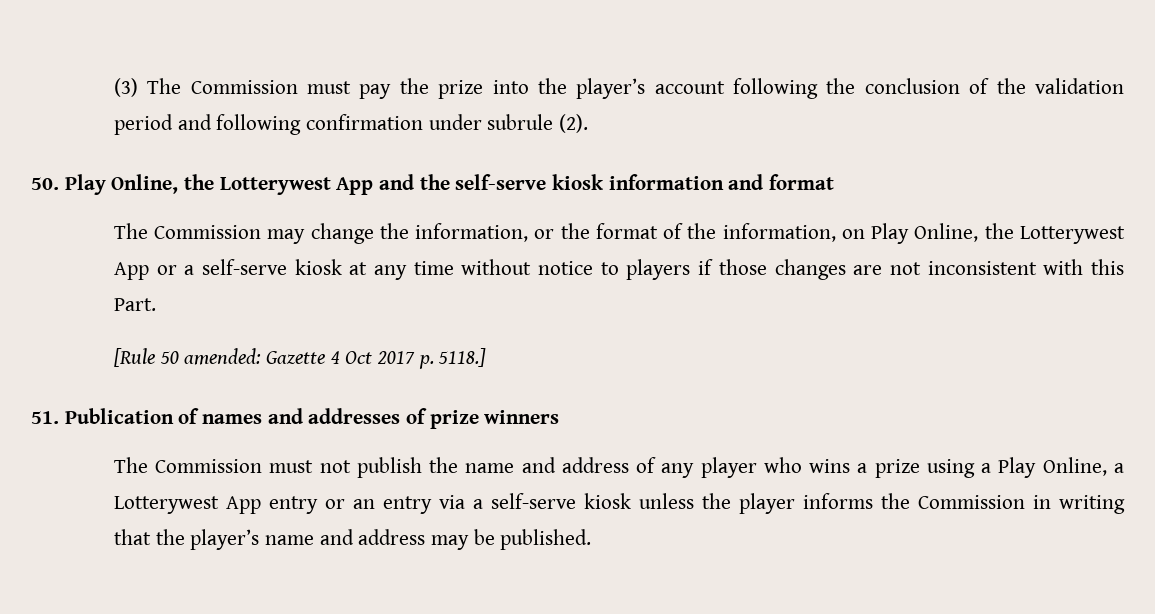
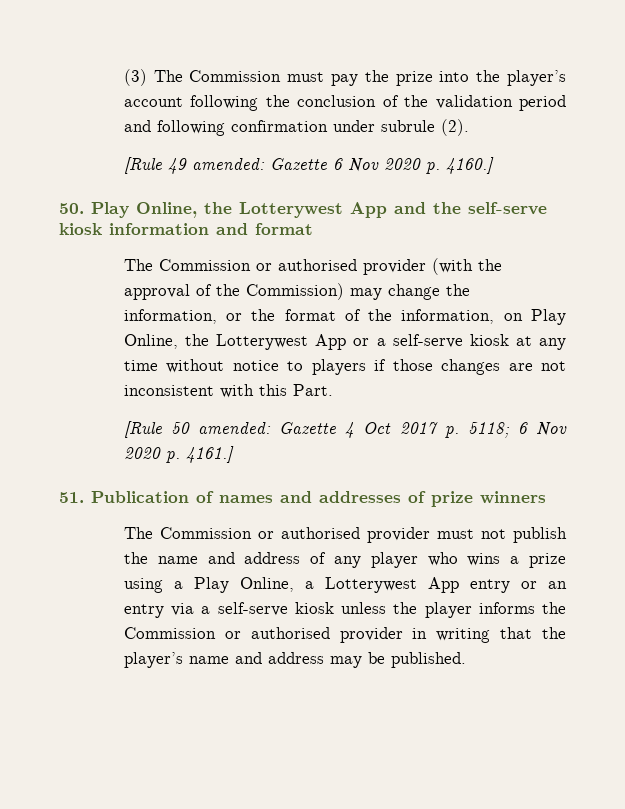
(588, 123) none -> [123,157,494,174] // [Rule 49 amended: Gazette 6 Nov 2020 p. 4160.]
(262, 232) none -> [255,258,502,275] [123,283,344,300] or authorised provider (with the approval of the Commission)
[438,348,487,367] 5118.] -> [467,422,567,438] [123,446,234,463] 5118; 6 Nov 2020 p. 4161.]
(263, 466) none -> [257,527,430,543] or authorised provider
(1025, 502) none -> [224,627,403,643] or authorised provider

